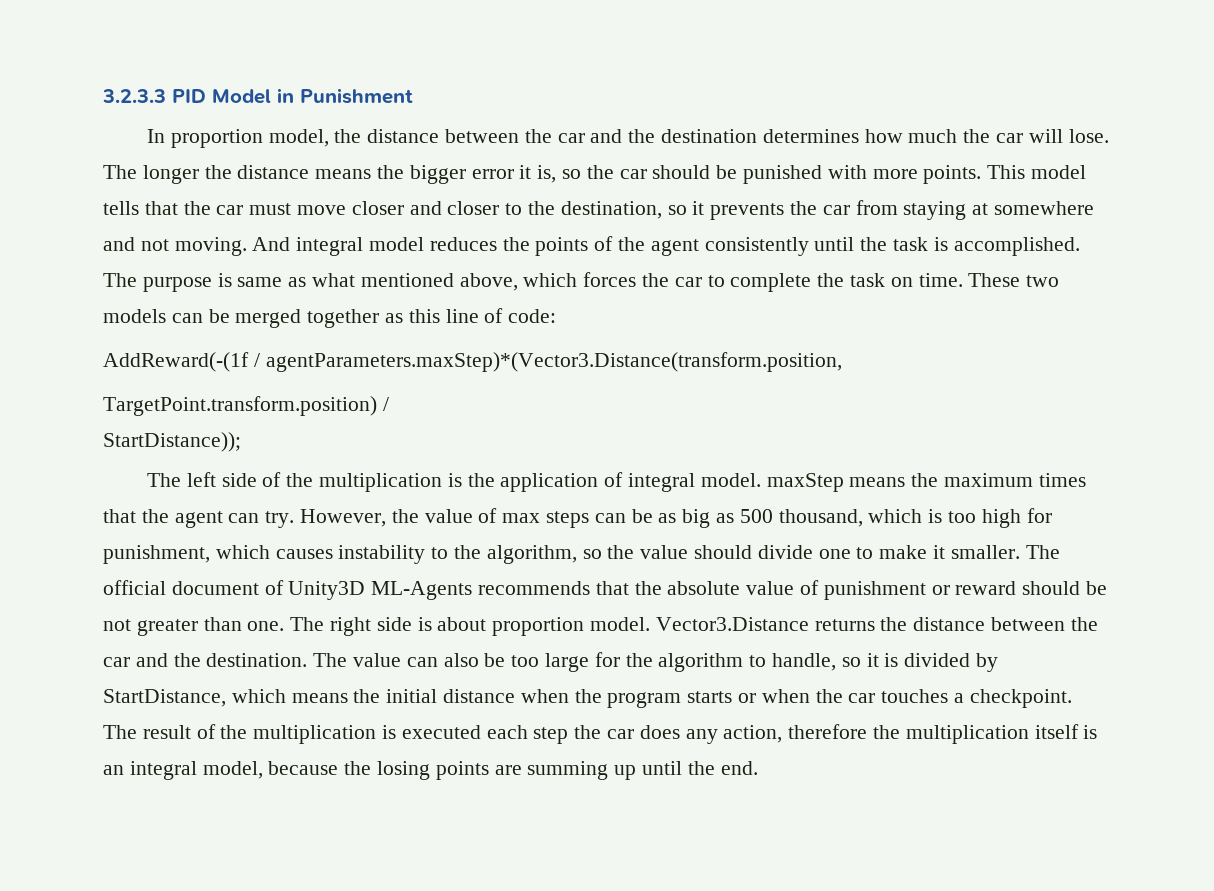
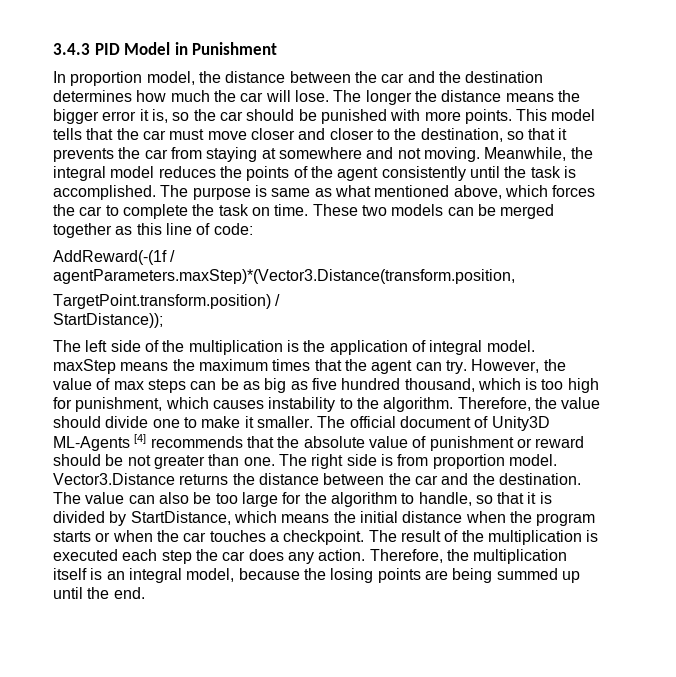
[102,89,166,103] 3.2.3.3 -> [53,43,90,55] 3.4.3
(687, 210) none -> [528,128,556,140] that
[252,237,291,251] And -> [484,147,593,161] Meanwhile, the
[739,509,773,523] 500 -> [311,378,401,390] five hundred
[486,545,602,564] algorithm, so -> [383,397,531,412] algorithm. Therefore,
(473, 590) none -> [134,434,147,444] [4]
[437,617,487,631] about -> [397,454,429,466] from
(861, 662) none -> [497,492,525,504] that
[723,724,868,743] action, therefore -> [318,549,443,563] action. Therefore,
[527,761,609,780] summing -> [452,568,558,583] being summed

